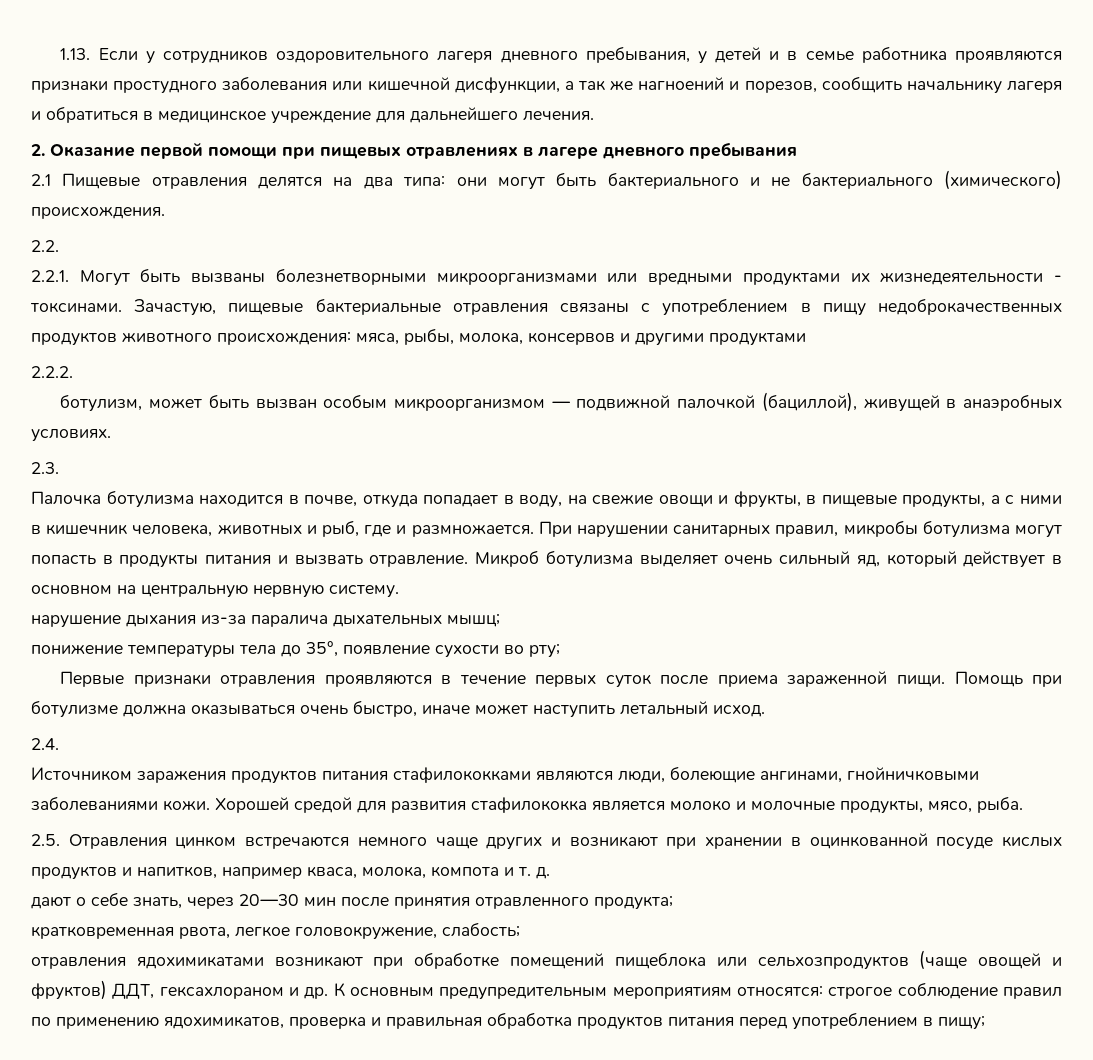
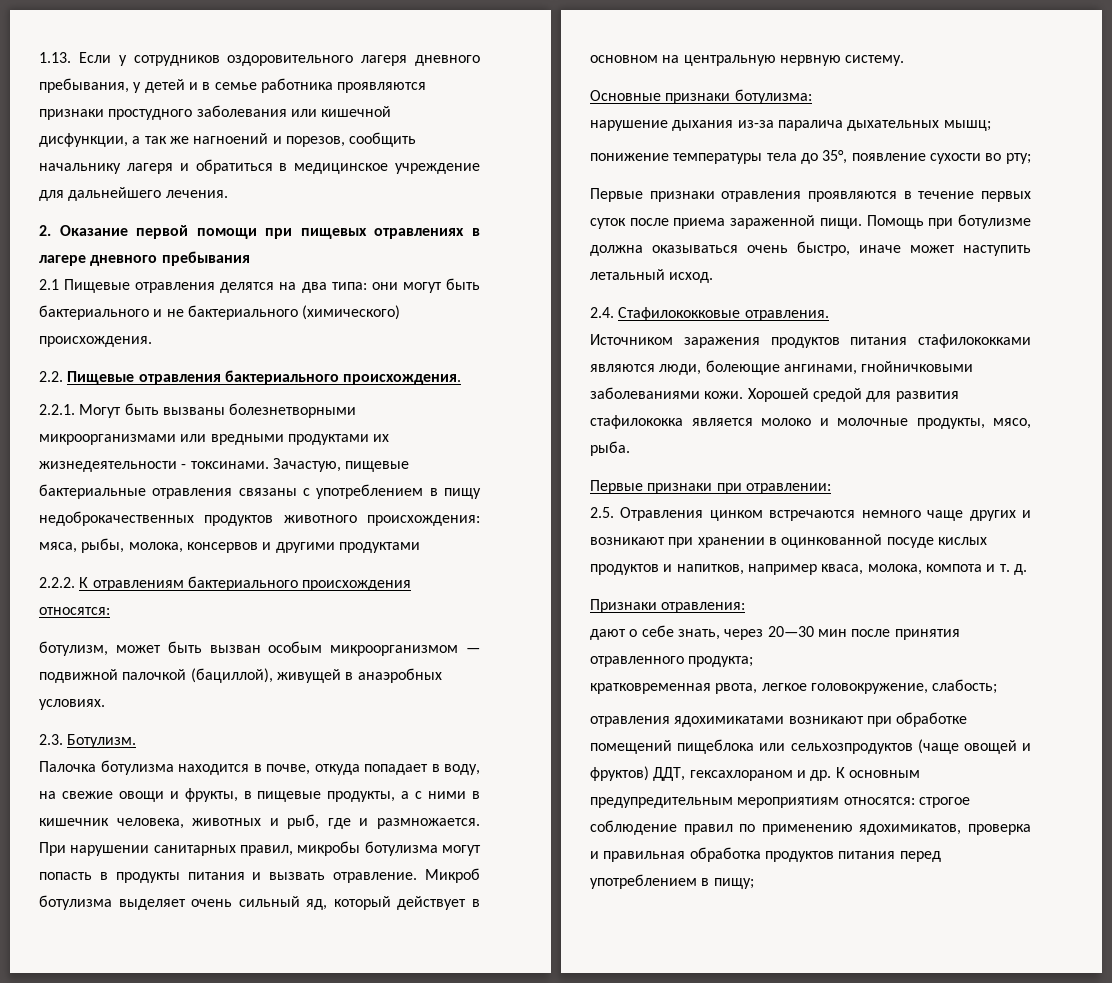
(59, 246) none -> [67,370,462,385] Пищевые отравления бактериального происхождения.
(73, 372) none -> [79,576,412,591] [39,607,110,615] К отравлениям бактериального происхождения относятся:
(59, 468) none -> [67,734,137,748] Ботулизм.
(399, 591) none -> [590,89,812,104] // Основные признаки ботулизма:
(59, 744) none -> [618,307,829,321] Стафилококковые отравления.
(1023, 804) none -> [590,480,831,494] // Первые признаки при отравлении:
(550, 873) none -> [590,599,746,613] // Признаки отравления:

